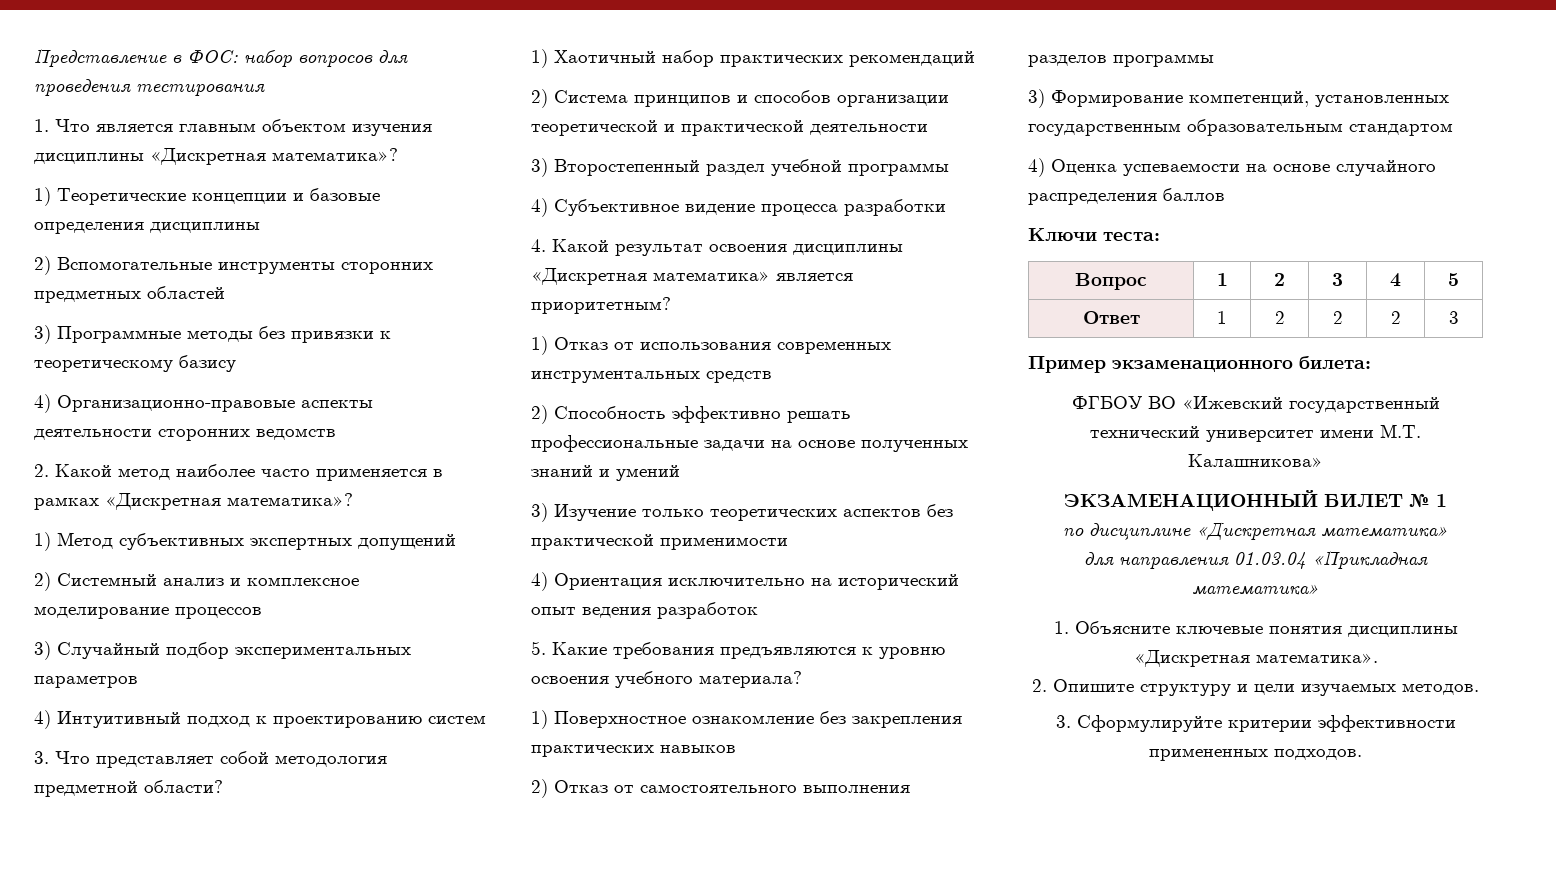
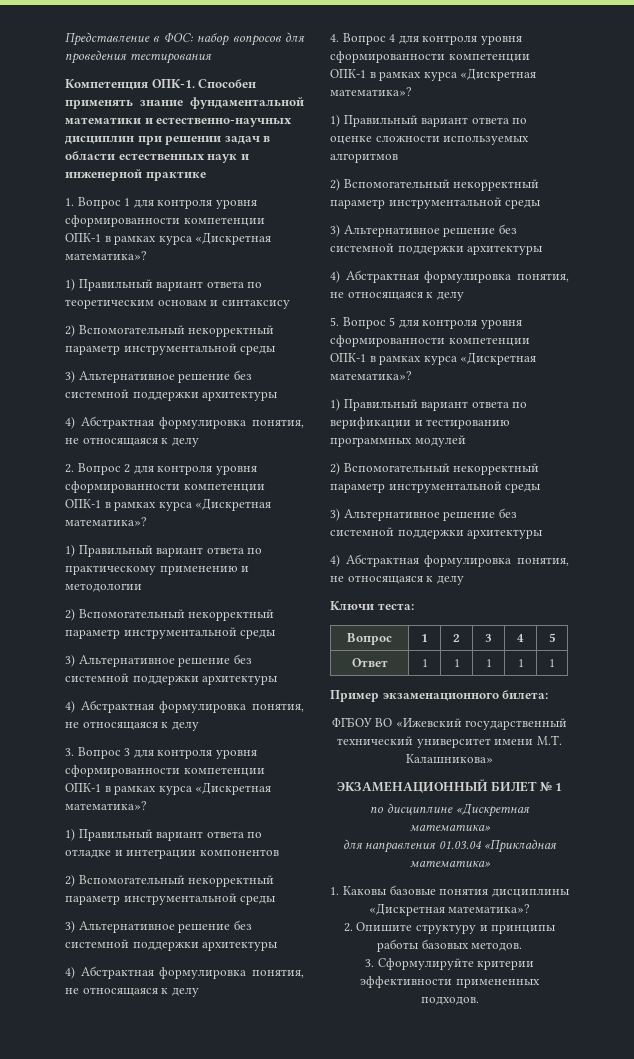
[34,119,432,136] [34,148,398,165] [34,187,380,206] [34,222,260,234] [34,256,433,275] [34,286,225,303] [34,325,391,344] [34,355,236,372] [34,394,373,413] [34,428,336,441] [34,464,443,481] [34,493,353,510] [34,532,456,551] [34,572,359,591] [34,606,262,619] [34,641,411,660] [34,675,138,688] [34,710,486,729] [34,751,387,768] [34,780,223,797] [531,49,975,68] [531,89,949,108] [531,120,928,136] [531,158,949,177] [531,198,946,217] [531,239,903,256] [531,268,853,285] [531,297,671,314] [531,336,891,355] [531,370,772,383] [531,405,851,424] [531,435,968,452] [531,465,680,481] [531,503,953,522] [531,534,788,550] [531,572,959,591] [531,602,758,619] [531,641,945,659] [531,671,802,688] [531,710,962,729] [531,745,736,757] [531,779,910,798] [1028,54,1214,67] [1028,89,1449,108] [1028,119,1453,136] [1028,158,1436,177] [1028,188,1225,205] 1. Что является главным объектом изучения дисциплины «Дискретная математика»? // 1) Теоретические концепции и базовые определения дисциплины // 2) Вспомогательные инструменты сторонних предметных областей // 3) Программные методы без привязки к теоретическому базису // 4) Организационно-правовые аспекты деятельности сторонних ведомств // 2. Какой метод наиболее часто применяется в рамках «Дискретная математика»? // 1) Метод субъективных экспертных допущений // 2) Системный анализ и комплексное моделирование процессов // 3) Случайный подбор экспериментальных параметров // 4) Интуитивный подход к проектированию систем // 3. Что представляет собой методология предметной области? // 1) Хаотичный набор практических рекомендаций // 2) Система принципов и способов организации теоретической и практической деятельности // 3) Второстепенный раздел учебной программы // 4) Субъективное видение процесса разработки // 4. Какой результат освоения дисциплины «Дискретная математика» является приоритетным? // 1) Отказ от использования современных инструментальных средств // 2) Способность эффективно решать профессиональные задачи на основе полученных знаний и умений // 3) Изучение только теоретических аспектов без практической применимости // 4) Ориентация исключительно на исторический опыт ведения разработок // 5. Какие требования предъявляются к уровню освоения учебного материала? // 1) Поверхностное ознакомление без закрепления практических навыков // 2) Отказ от самостоятельного выполнения разделов программы // 3) Формирование компетенций, установленных государственным образовательным стандартом // 4) Оценка успеваемости на основе случайного распределения баллов -> [65,79,257,90] [65,97,304,109] [65,117,293,127] [65,136,271,145] [65,151,249,163] [65,169,206,181] [65,197,257,209] [65,215,265,227] [65,232,272,245] [65,251,147,260] [65,278,263,291] [65,299,290,309] [65,324,275,337] [65,343,277,355] [65,370,252,383] [65,389,279,401] [65,416,304,429] [65,437,199,447] [65,463,257,475] [65,481,265,493] [65,498,272,511] [65,517,147,526] [65,544,263,557] [65,565,250,575] [65,583,142,592] [65,608,275,621] [65,627,277,639] [65,654,252,667] [65,673,279,685] [65,700,304,713] [65,721,199,731] [65,747,257,759] [65,765,265,777] [65,782,272,795] [65,801,147,810] [65,828,263,841] [65,849,279,859] [65,874,275,887] [65,893,277,905] [65,920,252,933] [65,939,279,951] [65,966,304,979] [65,987,199,997] [330,33,522,45] [330,51,530,63] [330,68,537,81] [330,87,412,96] [330,114,528,127] [330,135,530,145] [330,153,398,163] [330,178,540,191] [330,197,542,209] [330,224,517,237] [330,243,544,255] [330,270,569,283] [330,291,464,301] [330,317,522,329] [330,335,530,347] [330,352,537,365] [330,371,412,380] [330,398,528,411] [330,417,511,429] [330,435,466,447] [330,462,540,475] [330,481,542,493] [330,508,517,521] [330,527,544,539] [330,554,569,567] [330,575,464,585] Компетенция ОПК-1. Способен применять знание фундаментальной математики и естественно-научных дисциплин при решении задач в области естественных наук и инженерной практике // 1. Вопрос 1 для контроля уровня сформированности компетенции ОПК-1 в рамках курса «Дискретная математика»? // 1) Правильный вариант ответа по теоретическим основам и синтаксису // 2) Вспомогательный некорректный параметр инструментальной среды // 3) Альтернативное решение без системной поддержки архитектуры // 4) Абстрактная формулировка понятия, не относящаяся к делу // 2. Вопрос 2 для контроля уровня сформированности компетенции ОПК-1 в рамках курса «Дискретная математика»? // 1) Правильный вариант ответа по практическому применению и методологии // 2) Вспомогательный некорректный параметр инструментальной среды // 3) Альтернативное решение без системной поддержки архитектуры // 4) Абстрактная формулировка понятия, не относящаяся к делу // 3. Вопрос 3 для контроля уровня сформированности компетенции ОПК-1 в рамках курса «Дискретная математика»? // 1) Правильный вариант ответа по отладке и интеграции компонентов // 2) Вспомогательный некорректный параметр инструментальной среды // 3) Альтернативное решение без системной поддержки архитектуры // 4) Абстрактная формулировка понятия, не относящаяся к делу // 4. Вопрос 4 для контроля уровня сформированности компетенции ОПК-1 в рамках курса «Дискретная математика»? // 1) Правильный вариант ответа по оценке сложности используемых алгоритмов // 2) Вспомогательный некорректный параметр инструментальной среды // 3) Альтернативное решение без системной поддержки архитектуры // 4) Абстрактная формулировка понятия, не относящаяся к делу // 5. Вопрос 5 для контроля уровня сформированности компетенции ОПК-1 в рамках курса «Дискретная математика»? // 1) Правильный вариант ответа по верификации и тестированию программных модулей // 2) Вспомогательный некорректный параметр инструментальной среды // 3) Альтернативное решение без системной поддержки архитектуры // 4) Абстрактная формулировка понятия, не относящаяся к делу
[1274,311,1285,324] [1332,311,1343,324] [1390,311,1401,324] [1448,311,1459,324] 2 | 2 | 2 | 3 -> [453,659,460,667] [485,659,492,667] [517,659,524,667] [549,659,555,667] 1 | 1 | 1 | 1
[1074,621,1263,634] Объясните ключевые -> [342,885,436,895] Каковы базовые
[1255,653,1378,663] математика». -> [448,904,531,913] математика»?
[1254,683,1396,696] цели изучаемых -> [491,924,557,934] [376,939,469,952] принципы работы базовых

